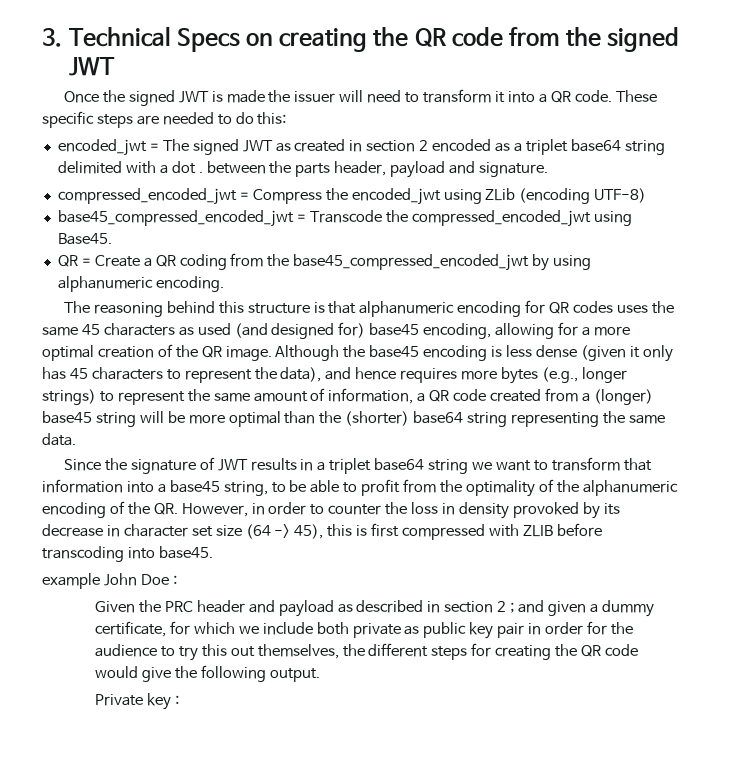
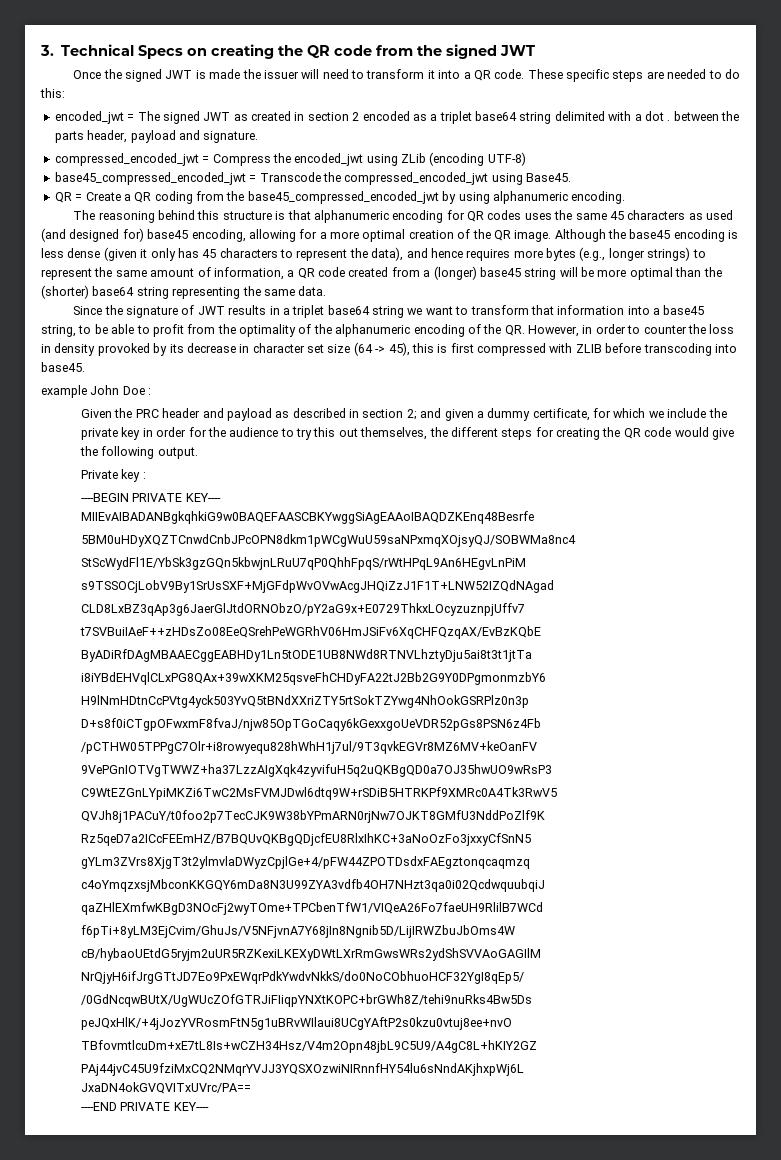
[497,601,515,613] 2 ; -> [406,409,417,420] 2;
[316,622,525,639] both private as public key pair -> [708,408,727,418] [81,427,141,440] the private key
(179, 700) none -> [81,493,221,502] [81,511,535,524] [81,534,577,547] [81,557,527,570] [81,580,555,593] [81,603,526,616] [80,626,542,639] [81,649,533,662] [81,672,547,685] [81,695,530,708] [81,718,542,731] [81,741,538,754] [81,764,553,777] [81,787,558,800] [81,810,546,823] [81,833,532,846] [81,856,531,869] [81,879,546,892] [81,902,544,915] [81,925,516,938] [81,948,542,961] [81,971,525,984] [81,994,533,1007] [81,1017,513,1030] [81,1040,538,1053] [81,1063,525,1076] [81,1082,252,1094] [81,1102,209,1111] // ----BEGIN PRIVATE KEY---- // MIIEvAIBADANBgkqhkiG9w0BAQEFAASCBKYwggSiAgEAAoIBAQDZKEnq48Besrfe // 5BM0uHDyXQZTCnwdCnbJPcOPN8dkm1pWCgWuU59saNPxmqXOjsyQJ/SOBWMa8nc4 // StScWydFl1E/YbSk3gzGQn5kbwjnLRuU7qP0QhhFpqS/rWtHPqL9An6HEgvLnPiM // s9TSSOCjLobV9By1SrUsSXF+MjGFdpWvOVwAcgJHQiZzJ1F1T+LNW52IZQdNAgad // CLD8LxBZ3qAp3g6JaerGlJtdORNObzO/pY2aG9x+E0729ThkxLOcyzuznpjUffv7 // t7SVBuiIAeF++zHDsZo08EeQSrehPeWGRhV06HmJSiFv6XqCHFQzqAX/EvBzKQbE // ByADiRfDAgMBAAECggEABHDy1Ln5tODE1UB8NWd8RTNVLhztyDju5ai8t3t1jtTa // i8iYBdEHVqlCLxPG8QAx+39wXKM25qsveFhCHDyFA22tJ2Bb2G9Y0DPgmonmzbY6 // H9lNmHDtnCcPVtg4yck503YvQ5tBNdXXriZTY5rtSokTZYwg4NhOokGSRPlz0n3p // D+s8f0iCTgpOFwxmF8fvaJ/njw85OpTGoCaqy6kGexxgoUeVDR52pGs8PSN6z4Fb // /pCTHW05TPPgC7Olr+i8rowyequ828hWhH1j7ul/9T3qvkEGVr8MZ6MV+keOanFV // 9VePGnIOTVgTWWZ+ha37LzzAIgXqk4zyvifuH5q2uQKBgQD0a7OJ35hwUO9wRsP3 // C9WtEZGnLYpiMKZi6TwC2MsFVMJDwl6dtq9W+rSDiB5HTRKPf9XMRc0A4Tk3RwV5 // QVJh8j1PACuY/t0foo2p7TecCJK9W38bYPmARN0rjNw7OJKT8GMfU3NddPoZlf9K // Rz5qeD7a2ICcFEEmHZ/B7BQUvQKBgQDjcfEU8RlxIhKC+3aNoOzFo3jxxyCfSnN5 // gYLm3ZVrs8XjgT3t2ylmvlaDWyzCpjlGe+4/pFW44ZPOTDsdxFAEgztonqcaqmzq // c4oYmqzxsjMbconKKGQY6mDa8N3U99ZYA3vdfb4OH7NHzt3qa0i02QcdwquubqiJ // qaZHlEXmfwKBgD3NOcFj2wyTOme+TPCbenTfW1/VIQeA26Fo7faeUH9RlilB7WCd // f6pTi+8yLM3EjCvim/GhuJs/V5NFjvnA7Y68jIn8Ngnib5D/LijIRWZbuJbOms4W // cB/hybaoUEtdG5ryjm2uUR5RZKexiLKEXyDWtLXrRmGwsWRs2ydShSVVAoGAGIlM // NrQjyH6ifJrgGTtJD7Eo9PxEWqrPdkYwdvNkkS/do0NoCObhuoHCF32YgI8qEp5/ // /0GdNcqwBUtX/UgWUcZOfGTRJiFIiqpYNXtKOPC+brGWh8Z/tehi9nuRks4Bw5Ds // peJQxHlK/+4jJozYVRosmFtN5g1uBRvWIlaui8UCgYAftP2s0kzu0vtuj8ee+nvO // TBfovmtlcuDm+xE7tL8Is+wCZH34Hsz/V4m2Opn48jbL9C5U9/A4gC8L+hKIY2GZ // PAj44jvC45U9fziMxCQ2NMqrYVJJ3YQSXOzwiNIRnnfHY54lu6sNndAKjhxpWj6L // JxaDN4okGVQVITxUVrc/PA== // ----END PRIVATE KEY----

